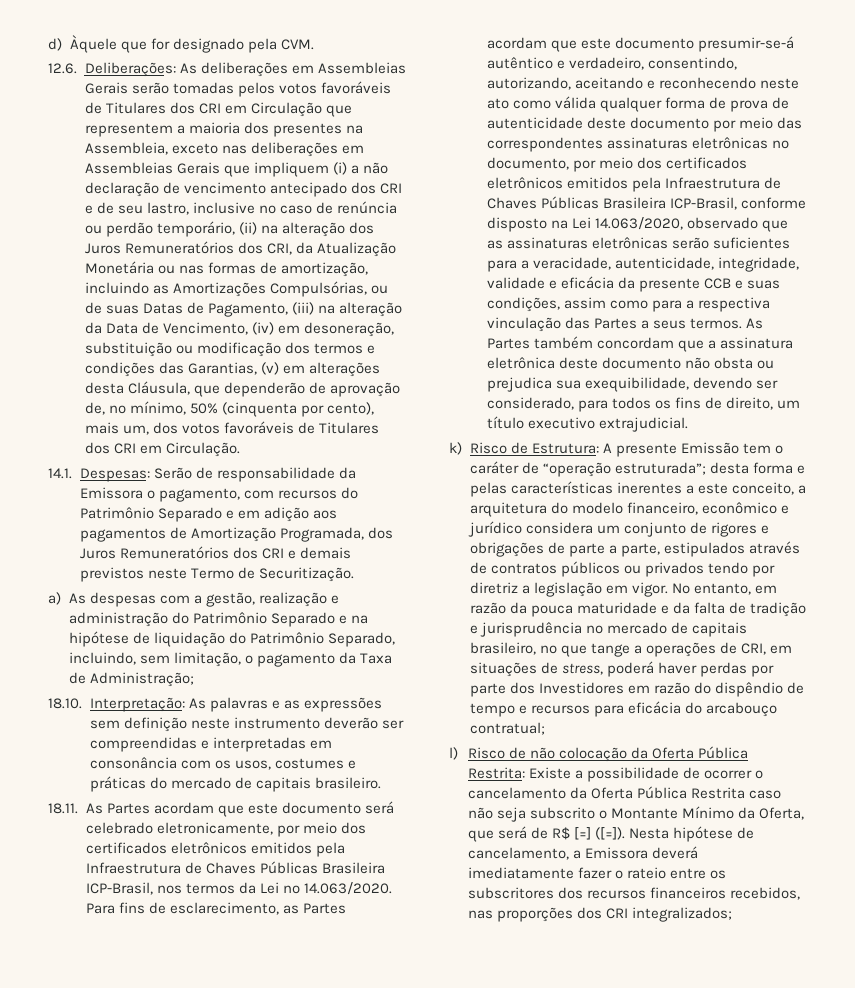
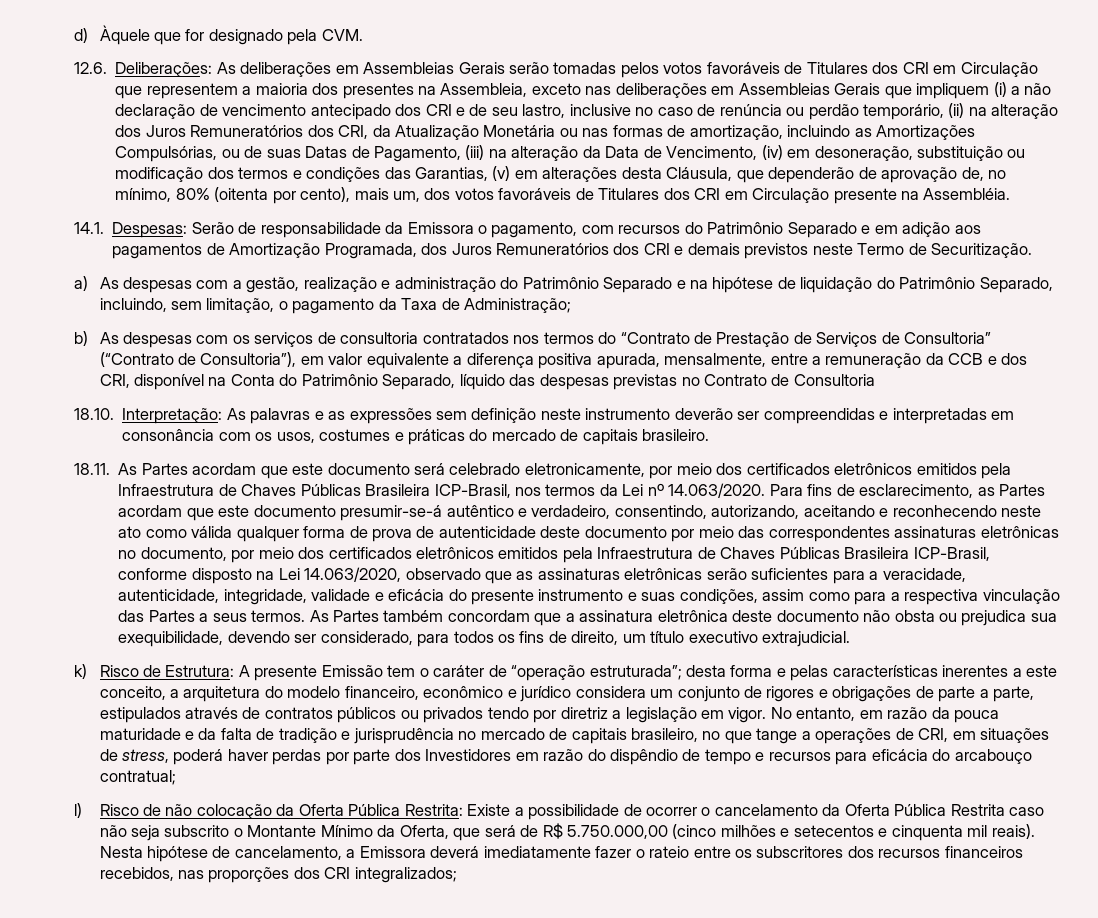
[189,402,297,417] 50% (cinquenta -> [175,187,269,202] 80% (oitenta
[165,442,240,457] Circulação. -> [752,188,1011,204] Circulação presente na Assembléia.
(194, 679) none -> [74,331,992,348] [99,352,1028,369] [99,374,875,390] // b) As despesas com os serviços de consultoria contratados nos termos do “Contrato de Prestação de Serviços de Consultoria” (“Contrato de Consultoria”), em valor equivalente a diferença positiva apurada, mensalmente, entre a remuneração da CCB e dos CRI, disponível na Conta do Patrimônio Separado, líquido das despesas previstas no Contrato de Consultoria
[617,277,731,292] da presente CCB -> [448,589,624,605] do presente instrumento
[573,827,625,840] [=] ([=]). -> [566,824,1035,841] 5.750.000,00 (cinco milhões e setecentos e cinquenta mil reais).

